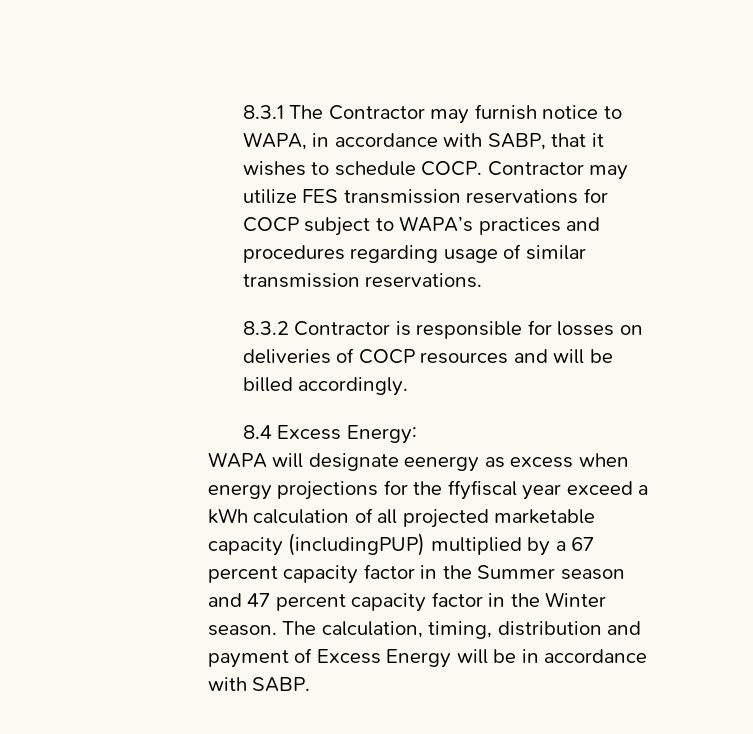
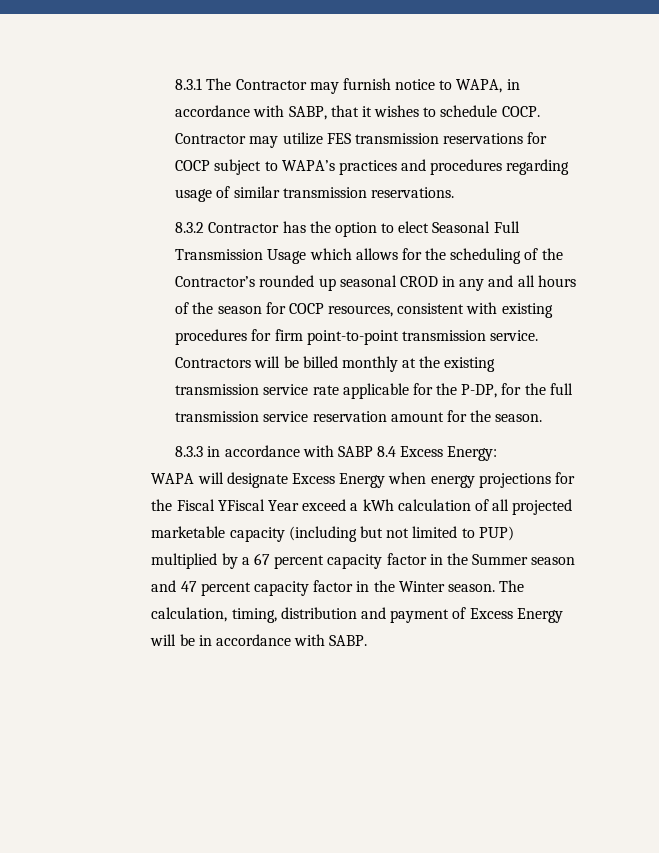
[395,320,643,339] [242,348,613,364] [242,377,409,396] is responsible for losses on deliveries of COCP resources and will be billed accordingly. // -> [282,221,520,237] [175,248,563,264] [175,275,576,291] [175,302,553,318] [175,329,539,345] [175,356,496,372] [175,383,573,399] [175,410,543,422] [175,445,373,457] has the option to elect Seasonal Full Transmission Usage which allows for the scheduling of the Contractor’s rounded up seasonal CROD in any and all hours of the season for COCP resources, consistent with existing procedures for firm point-to-point transmission service. Contractors will be billed monthly at the existing transmission service rate applicable for the P-DP, for the full transmission service reservation amount for the season. // 8.3.3 in accordance with SABP
[404,456,574,472] eenergy as excess -> [291,473,386,488] Excess Energy
[447,480,562,500] ffyfiscal year -> [176,499,299,511] Fiscal YFiscal Year
[288,533,426,556] (includingPUP) -> [288,526,514,542] (including but not limited to PUP)

